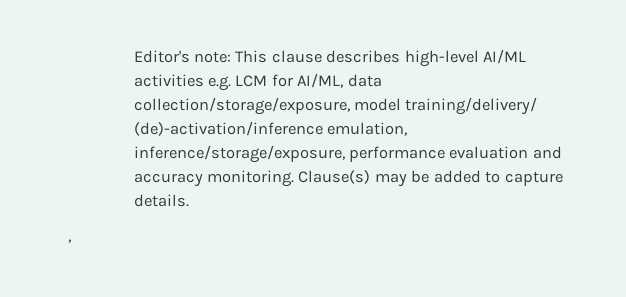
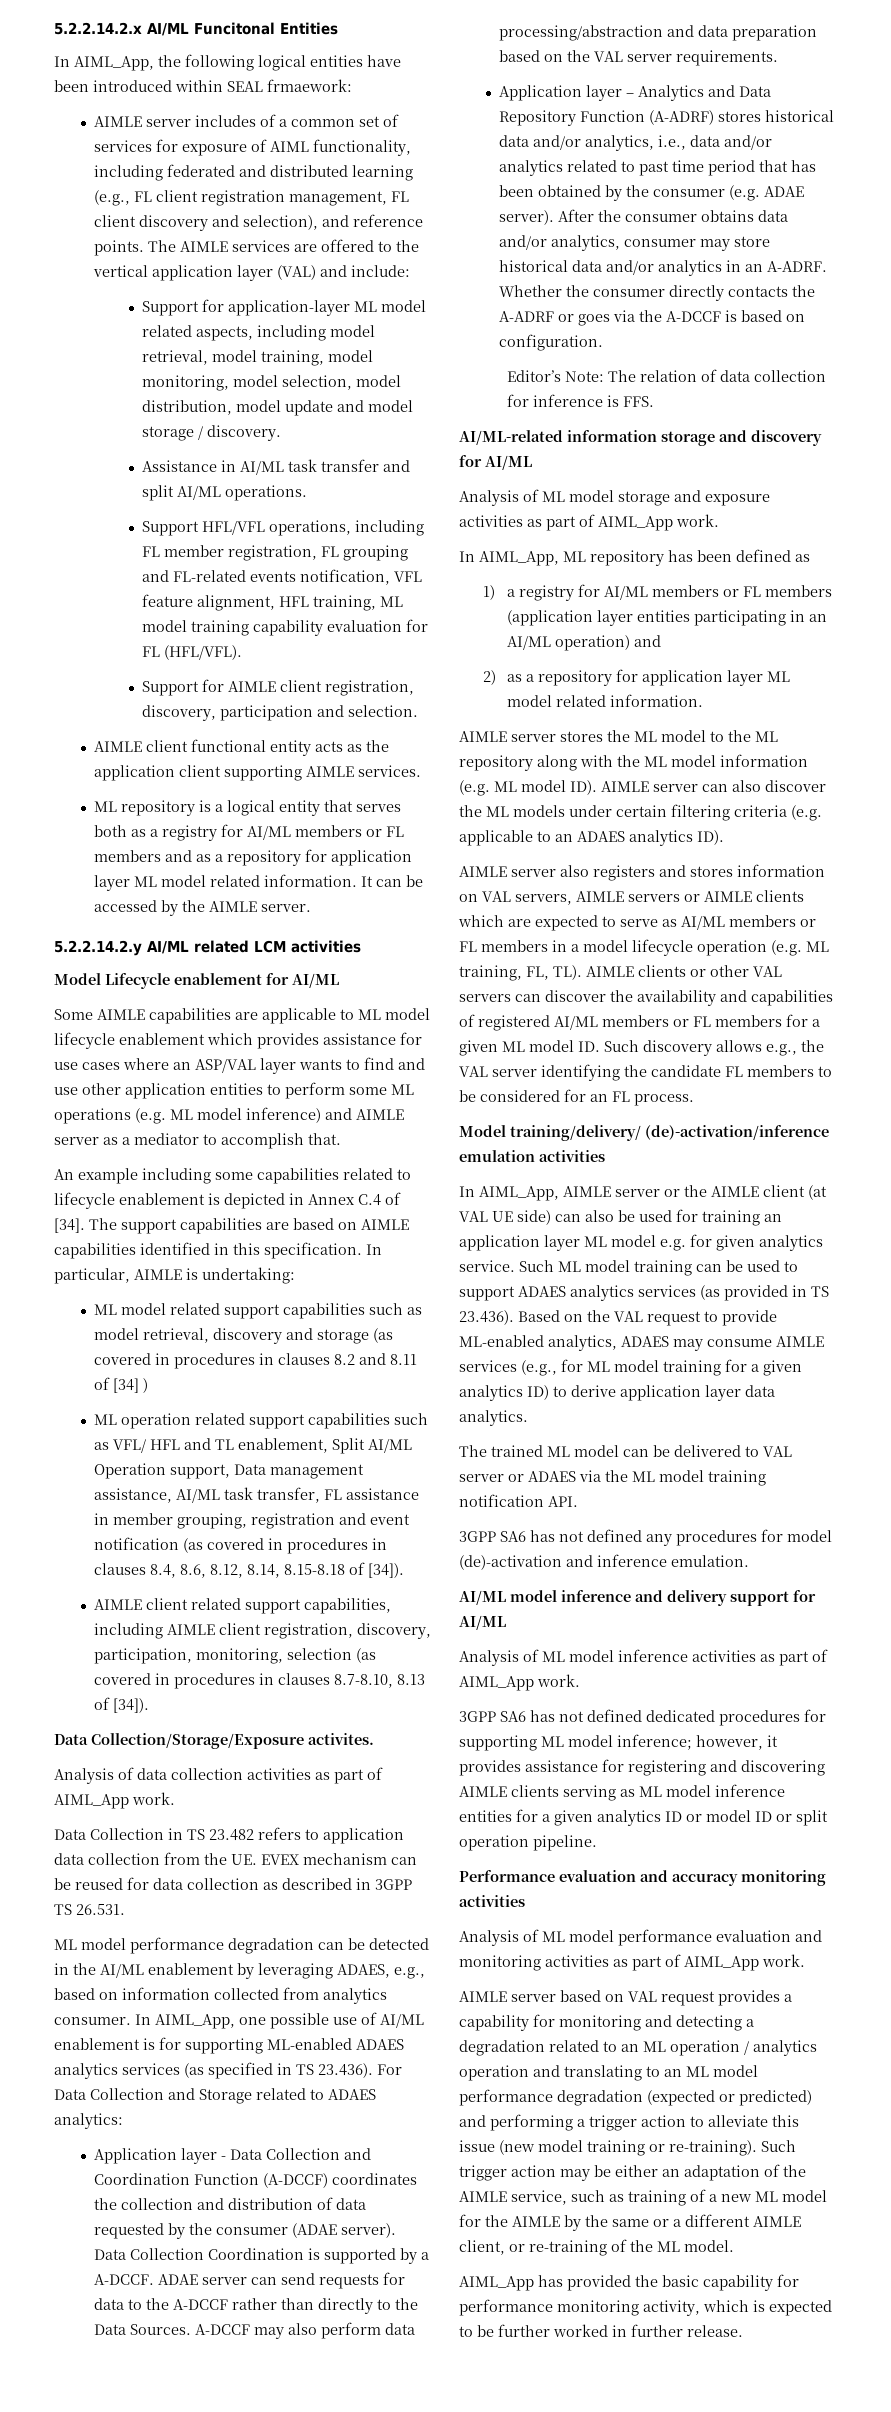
[133,49,527,67] [133,73,382,91] [133,97,538,115] [133,121,407,136] [133,145,562,163] [133,170,563,187] [133,194,189,207] [68,239,71,243] Editor's note: This clause describes high-level AI/ML activities e.g. LCM for AI/ML, data collection/storage/exposure, model training/delivery/ (de)-activation/inference emulation, inference/storage/exposure, performance evaluation and accuracy monitoring. Clause(s) may be added to capture details. // , -> [54,22,338,36] [54,54,401,71] [54,79,352,92] [94,114,400,127] [94,139,412,156] [94,164,414,181] [94,190,410,206] [94,214,424,231] [94,239,420,256] [93,265,411,281] [142,299,427,316] [142,325,376,341] [142,350,374,366] [142,375,402,391] [142,400,414,416] [142,425,282,441] [142,459,411,475] [142,485,308,501] [142,520,425,536] [142,545,409,561] [142,569,423,585] [142,594,404,611] [142,619,429,636] [142,645,243,660] [142,679,415,696] [142,705,419,721] [94,739,390,756] [94,765,422,781] [94,800,402,816] [94,824,405,841] [94,849,413,866] [94,874,424,891] [94,900,312,916] [54,940,361,956] [54,973,339,989] [54,1008,430,1024] [54,1032,422,1049] [54,1057,425,1074] [54,1082,414,1099] [54,1107,404,1124] [54,1133,341,1149] [54,1168,411,1184] [54,1192,401,1209] [54,1218,409,1234] [54,1242,382,1259] [54,1267,295,1284] [94,1303,423,1319] [94,1328,394,1344] [94,1353,418,1369] [94,1377,149,1393] [94,1413,429,1429] [94,1438,413,1454] [94,1463,365,1479] [94,1487,420,1503] [94,1513,411,1529] [94,1537,388,1554] [94,1562,405,1578] [94,1598,392,1614] [94,1623,432,1639] [94,1648,377,1664] [94,1673,426,1689] [94,1697,150,1713] [54,1733,374,1749] [54,1767,383,1784] [54,1792,175,1809] [54,1827,404,1844] [54,1852,417,1865] [54,1877,412,1890] [54,1904,125,1915] [54,1937,429,1954] [54,1963,425,1979] [54,1987,387,2004] [54,2012,424,2029] [54,2037,404,2054] [54,2062,402,2079] [54,2088,376,2104] [54,2113,123,2129] [94,2148,372,2164] [94,2173,418,2188] [94,2197,367,2210] [94,2223,397,2239] [94,2248,430,2264] [94,2272,406,2289] [94,2298,419,2314] [94,2322,416,2339] [499,25,818,41] [499,50,779,66] [499,85,772,101] [499,110,835,126] [499,135,773,151] [499,160,817,176] [499,185,805,201] [499,209,789,225] [499,235,771,251] [499,260,828,276] [499,285,816,301] [499,310,806,326] [499,334,604,351] [507,369,827,382] [507,394,655,407] [459,430,822,446] [459,455,532,470] [459,489,770,506] [459,514,719,531] [459,549,810,566] [483,584,833,601] [507,610,828,626] [507,635,662,651] [483,669,791,686] [507,694,704,707] [459,730,778,742] [459,754,808,771] [459,780,826,796] [459,804,822,821] [459,830,724,846] [459,864,825,881] [459,890,804,905] [458,915,816,931] [459,939,829,956] [459,965,782,981] [459,990,833,1006] [459,1014,820,1031] [459,1040,824,1056] [459,1064,832,1081] [459,1089,694,1106] [459,1125,829,1141] [459,1150,605,1162] [459,1185,827,1201] [459,1209,782,1226] [459,1234,823,1251] [459,1260,798,1276] [459,1285,829,1301] [459,1310,777,1326] [459,1335,824,1351] [459,1359,802,1376] [459,1385,775,1401] [459,1410,528,1426] [459,1445,792,1457] [459,1470,766,1486] [459,1494,578,1507] [459,1529,832,1546] [459,1554,749,1570] [459,1590,816,1606] [459,1615,506,1630] [459,1649,828,1666] [459,1674,580,1691] [459,1709,826,1726] [459,1734,778,1751] [459,1759,825,1776] [459,1784,785,1801] [459,1809,828,1826] [459,1835,597,1851] [459,1870,826,1886] [459,1895,525,1907] [459,1929,822,1946] [459,1954,805,1971] [459,1990,792,2006] [459,2014,754,2031] [459,2040,817,2056] [459,2065,758,2081] [459,2089,812,2106] [459,2114,799,2131] [459,2140,796,2156] [459,2164,806,2181] [459,2189,827,2206] [459,2214,801,2231] [459,2239,734,2256] [459,2274,799,2291] [459,2299,832,2316] [459,2324,743,2337] 5.2.2.14.2.x AI/ML Funcitonal Entities // In AIML_App, the following logical entities have been introduced within SEAL frmaework: // AIMLE server includes of a common set of services for exposure of AIML functionality, including federated and distributed learning (e.g., FL client registration management, FL client discovery and selection), and reference points. The AIMLE services are offered to the vertical application layer (VAL) and include: // Support for application-layer ML model related aspects, including model retrieval, model training, model monitoring, model selection, model distribution, model update and model storage / discovery. // Assistance in AI/ML task transfer and split AI/ML operations. // Support HFL/VFL operations, including FL member registration, FL grouping and FL-related events notification, VFL feature alignment, HFL training, ML model training capability evaluation for FL (HFL/VFL). // Support for AIMLE client registration, discovery, participation and selection. // AIMLE client functional entity acts as the application client supporting AIMLE services. // ML repository is a logical entity that serves both as a registry for AI/ML members or FL members and as a repository for application layer ML model related information. It can be accessed by the AIMLE server. // 5.2.2.14.2.y AI/ML related LCM activities // Model Lifecycle enablement for AI/ML // Some AIMLE capabilities are applicable to ML model lifecycle enablement which provides assistance for use cases where an ASP/VAL layer wants to find and use other application entities to perform some ML operations (e.g. ML model inference) and AIMLE server as a mediator to accomplish that. // An example including some capabilities related to lifecycle enablement is depicted in Annex C.4 of [34]. The support capabilities are based on AIMLE capabilities identified in this specification. In particular, AIMLE is undertaking: // ML model related support capabilities such as model retrieval, discovery and storage (as covered in procedures in clauses 8.2 and 8.11 of [34] ) // ML operation related support capabilities such as VFL/ HFL and TL enablement, Split AI/ML Operation support, Data management assistance, AI/ML task transfer, FL assistance in member grouping, registration and event notification (as covered in procedures in clauses 8.4, 8.6, 8.12, 8.14, 8.15-8.18 of [34]). // AIMLE client related support capabilities, including AIMLE client registration, discovery, participation, monitoring, selection (as covered in procedures in clauses 8.7-8.10, 8.13 of [34]). // Data Collection/Storage/Exposure activites. // Analysis of data collection activities as part of AIML_App work. // Data Collection in TS 23.482 refers to application data collection from the UE. EVEX mechanism can be reused for data collection as described in 3GPP TS 26.531. // ML model performance degradation can be detected in the AI/ML enablement by leveraging ADAES, e.g., based on information collected from analytics consumer. In AIML_App, one possible use of AI/ML enablement is for supporting ML-enabled ADAES analytics services (as specified in TS 23.436). For Data Collection and Storage related to ADAES analytics: // Application layer - Data Collection and Coordination Function (A-DCCF) coordinates the collection and distribution of data requested by the consumer (ADAE server). Data Collection Coordination is supported by a A-DCCF. ADAE server can send requests for data to the A-DCCF rather than directly to the Data Sources. A-DCCF may also perform data processing/abstraction and data preparation based on the VAL server requirements. // Application layer – Analytics and Data Repository Function (A-ADRF) stores historical data and/or analytics, i.e., data and/or analytics related to past time period that has been obtained by the consumer (e.g. ADAE server). After the consumer obtains data and/or analytics, consumer may store historical data and/or analytics in an A-ADRF. Whether the consumer directly contacts the A-ADRF or goes via the A-DCCF is based on configuration. // Editor’s Note: The relation of data collection for inference is FFS. // AI/ML-related information storage and discovery for AI/ML // Analysis of ML model storage and exposure activities as part of AIML_App work. // In AIML_App, ML repository has been defined as // 1) a registry for AI/ML members or FL members (application layer entities participating in an AI/ML operation) and // 2) as a repository for application layer ML model related information. // AIMLE server stores the ML model to the ML repository along with the ML model information (e.g. ML model ID). AIMLE server can also discover the ML models under certain filtering criteria (e.g. applicable to an ADAES analytics ID). // AIMLE server also registers and stores information on VAL servers, AIMLE servers or AIMLE clients which are expected to serve as AI/ML members or FL members in a model lifecycle operation (e.g. ML training, FL, TL). AIMLE clients or other VAL servers can discover the availability and capabilities of registered AI/ML members or FL members for a given ML model ID. Such discovery allows e.g., the VAL server identifying the candidate FL members to be considered for an FL process. // Model training/delivery/ (de)-activation/inference emulation activities // In AIML_App, AIMLE server or the AIMLE client (at VAL UE side) can also be used for training an application layer ML model e.g. for given analytics service. Such ML model training can be used to support ADAES analytics services (as provided in TS 23.436). Based on the VAL request to provide ML-enabled analytics, ADAES may consume AIMLE services (e.g., for ML model training for a given analytics ID) to derive application layer data analytics. // The trained ML model can be delivered to VAL server or ADAES via the ML model training notification API. // 3GPP SA6 has not defined any procedures for model (de)-activation and inference emulation. // AI/ML model inference and delivery support for AI/ML // Analysis of ML model inference activities as part of AIML_App work. // 3GPP SA6 has not defined dedicated procedures for supporting ML model inference; however, it provides assistance for registering and discovering AIMLE clients serving as ML model inference entities for a given analytics ID or model ID or split operation pipeline. // Performance evaluation and accuracy monitoring activities // Analysis of ML model performance evaluation and monitoring activities as part of AIML_App work. // AIMLE server based on VAL request provides a capability for monitoring and detecting a degradation related to an ML operation / analytics operation and translating to an ML model performance degradation (expected or predicted) and performing a trigger action to alleviate this issue (new model training or re-training). Such trigger action may be either an adaptation of the AIMLE service, such as training of a new ML model for the AIMLE by the same or a different AIMLE client, or re-training of the ML model. // AIML_App has provided the basic capability for performance monitoring activity, which is expected to be further worked in further release.

